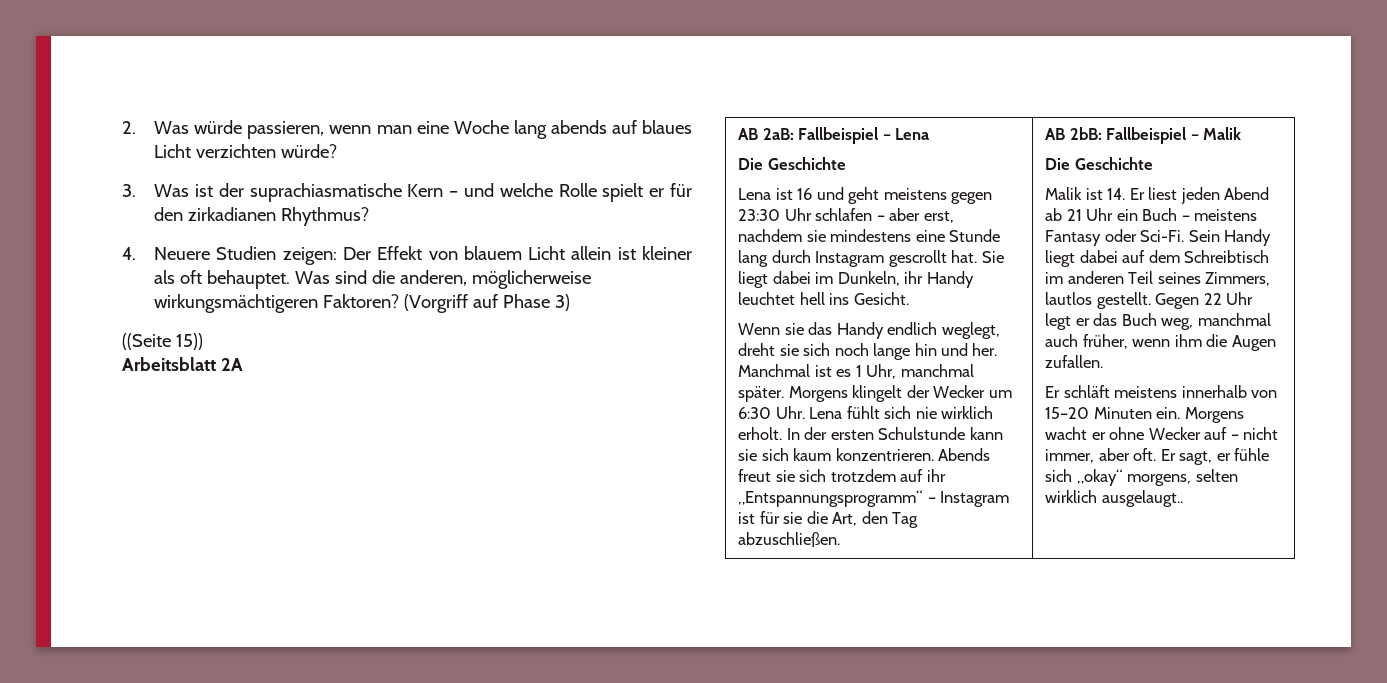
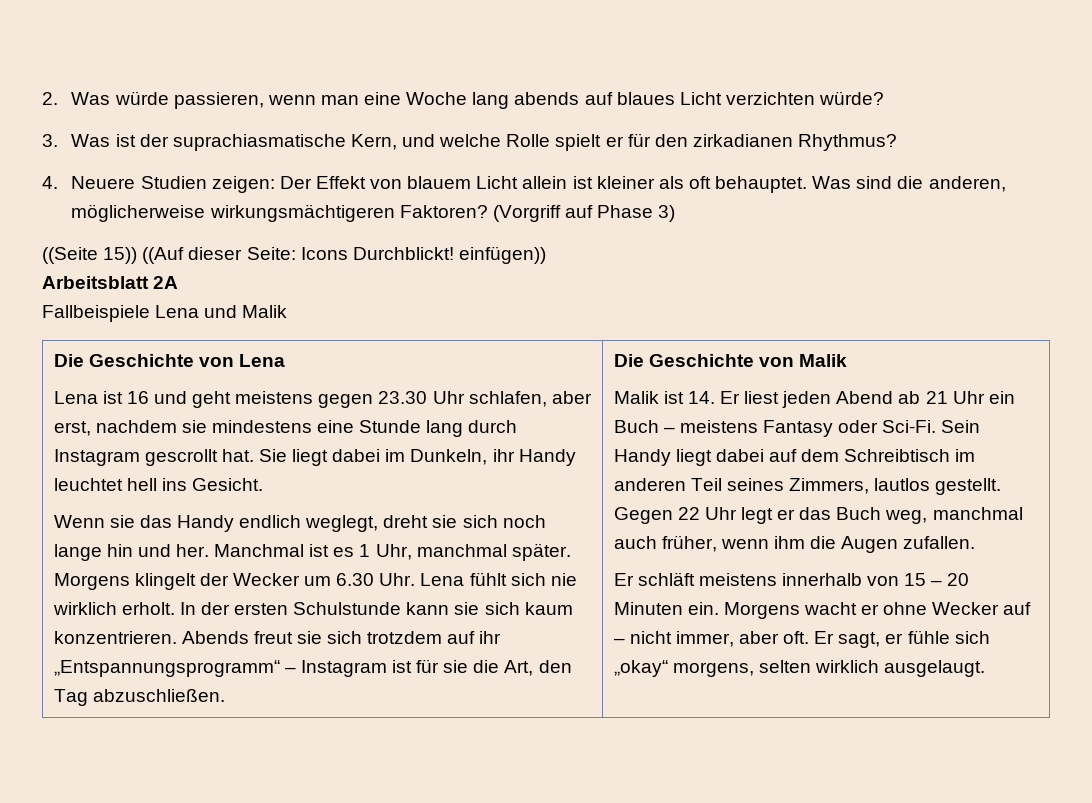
[407,184,459,197] Kern – -> [350,134,397,150] Kern,
[122,357,243,371] [738,127,931,144] [738,157,846,170] // Arbeitsblatt 2A // AB 2aB: Fallbeispiel – Lena // Die Geschichte -> [142,246,546,264] [42,276,179,289] [42,305,288,322] [53,354,285,367] ((Auf dieser Seite: Icons Durchblickt! einfügen)) // Arbeitsblatt 2A // Fallbeispiele Lena und Malik // Die Geschichte von Lena
[738,208,885,221] 23:30 Uhr schlafen – -> [378,391,547,407] 23.30 Uhr schlafen,
[738,407,772,419] 6:30 -> [336,573,375,586] 6.30
[1045,127,1242,144] [1045,157,1153,170] AB 2bB: Fallbeispiel – Malik // Die Geschichte -> [613,354,847,367] Die Geschichte von Malik
[1045,407,1090,419] 15–20 -> [904,573,970,586] 15 – 20
[1101,490,1183,507] ausgelaugt.. -> [884,660,986,677] ausgelaugt.

